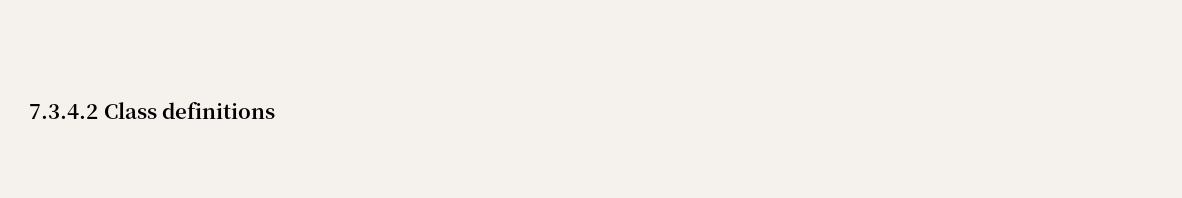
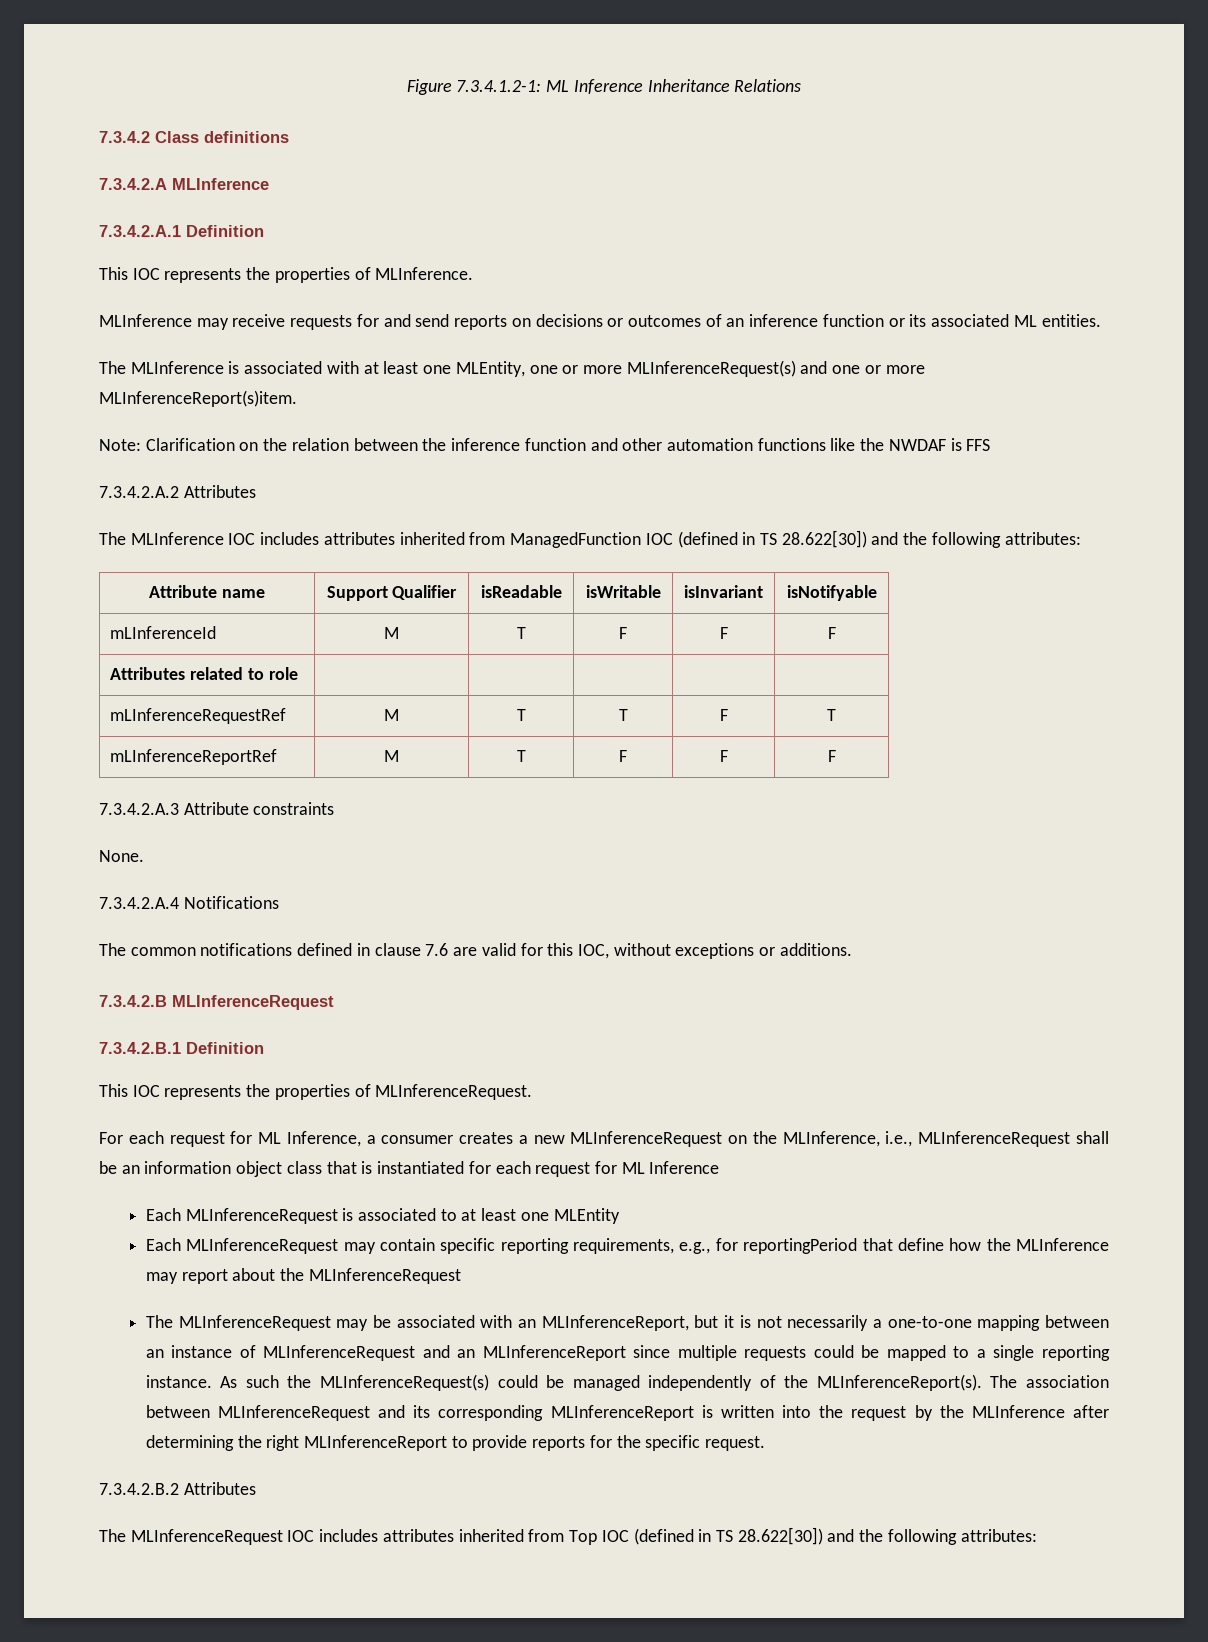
[29,102,276,119] 7.3.4.2 Class definitions -> [406,79,802,95] [99,131,289,143] [99,178,269,190] [99,225,264,237] [99,267,474,283] [99,314,1101,330] [99,360,925,377] [99,390,297,407] [99,438,991,451] [99,485,256,498] [99,530,1081,548] [149,585,265,598] [326,585,458,601] [480,585,562,598] [585,585,661,598] [684,585,763,598] [786,585,877,601] [110,626,217,639] [384,627,399,639] [516,627,526,639] [619,627,627,639] [719,627,728,639] [827,627,836,639] [110,667,298,680] [110,708,287,724] [384,709,399,721] [516,709,526,721] [618,709,628,721] [719,709,728,721] [827,709,836,721] [110,749,278,765] [384,750,399,762] [516,750,526,762] [619,750,627,762] [719,750,728,762] [827,750,836,762] [99,802,335,815] [99,850,144,862] [99,896,279,909] [99,943,852,959] [99,995,334,1010] [99,1042,264,1054] [99,1084,533,1100] [99,1131,1109,1147] [99,1161,720,1177] [145,1208,620,1224] [145,1238,1109,1254] [145,1268,461,1284] [145,1315,1109,1331] [145,1345,1110,1361] [145,1374,1109,1391] [145,1405,1109,1421] [145,1435,766,1451] [99,1482,256,1495] [99,1527,1037,1545] Figure 7.3.4.1.2-1: ML Inference Inheritance Relations // 7.3.4.2 Class definitions // 7.3.4.2.A MLInference // 7.3.4.2.A.1 Definition // This IOC represents the properties of MLInference. // MLInference may receive requests for and send reports on decisions or outcomes of an inference function or its associated ML entities. // The MLInference is associated with at least one MLEntity, one or more MLInferenceRequest(s) and one or more MLInferenceReport(s)item. // Note: Clarification on the relation between the inference function and other automation functions like the NWDAF is FFS // 7.3.4.2.A.2 Attributes // The MLInference IOC includes attributes inherited from ManagedFunction IOC (defined in TS 28.622[30]) and the following attributes: // Attribute name | Support Qualifier | isReadable | isWritable | isInvariant | isNotifyable // mLInferenceId | M | T | F | F | F // Attributes related to role | | | | | // mLInferenceRequestRef | M | T | T | F | T // mLInferenceReportRef | M | T | F | F | F // 7.3.4.2.A.3 Attribute constraints // None. // 7.3.4.2.A.4 Notifications // The common notifications defined in clause 7.6 are valid for this IOC, without exceptions or additions. // 7.3.4.2.B MLInferenceRequest // 7.3.4.2.B.1 Definition // This IOC represents the properties of MLInferenceRequest. // For each request for ML Inference, a consumer creates a new MLInferenceRequest on the MLInference, i.e., MLInferenceRequest shall be an information object class that is instantiated for each request for ML Inference // Each MLInferenceRequest is associated to at least one MLEntity // Each MLInferenceRequest may contain specific reporting requirements, e.g., for reportingPeriod that define how the MLInference may report about the MLInferenceRequest // The MLInferenceRequest may be associated with an MLInferenceReport, but it is not necessarily a one-to-one mapping between an instance of MLInferenceRequest and an MLInferenceReport since multiple requests could be mapped to a single reporting instance. As such the MLInferenceRequest(s) could be managed independently of the MLInferenceReport(s). The association between MLInferenceRequest and its corresponding MLInferenceReport is written into the request by the MLInference after determining the right MLInferenceReport to provide reports for the specific request. // 7.3.4.2.B.2 Attributes // The MLInferenceRequest IOC includes attributes inherited from Top IOC (defined in TS 28.622[30]) and the following attributes:

